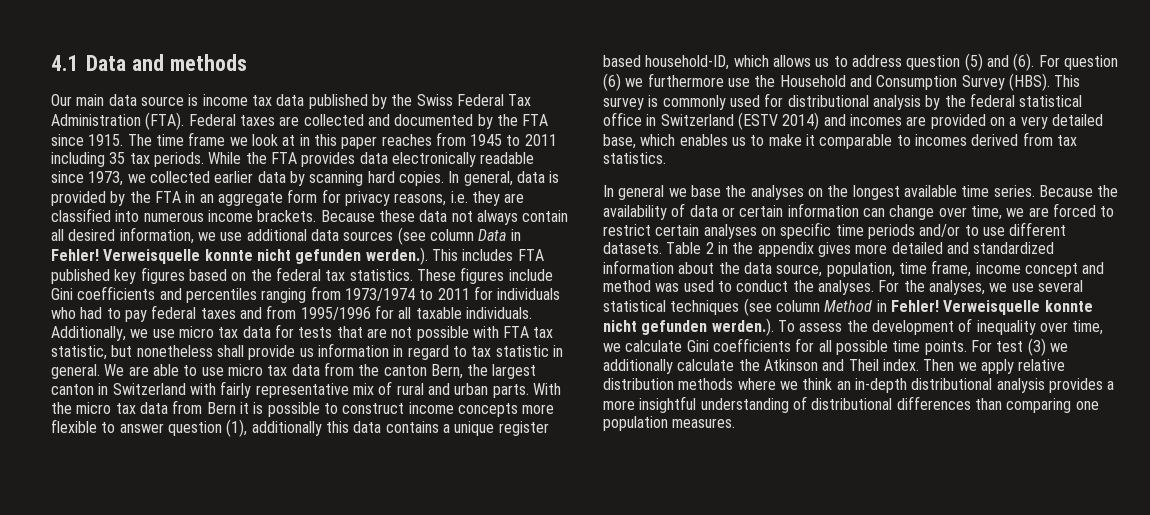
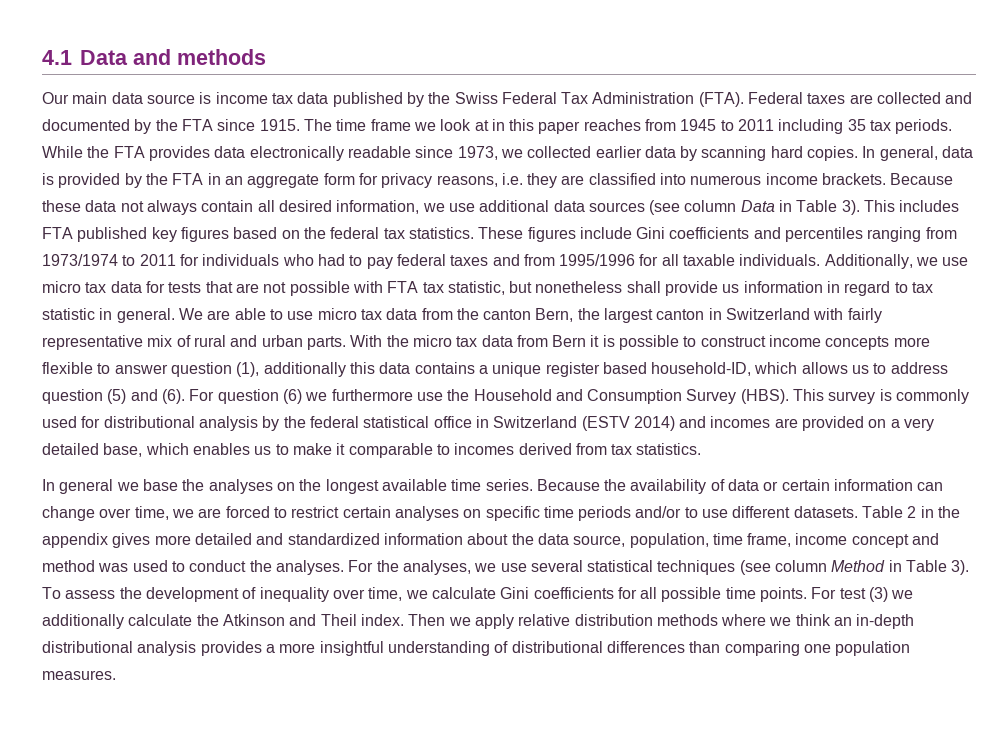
[51,247,428,265] Fehler! Verweisquelle konnte nicht gefunden werden.). -> [796,200,860,215] Table 3).
[890,300,1093,315] [603,318,774,336] Fehler! Verweisquelle konnte nicht gefunden werden.). -> [906,560,970,575] Table 3).

